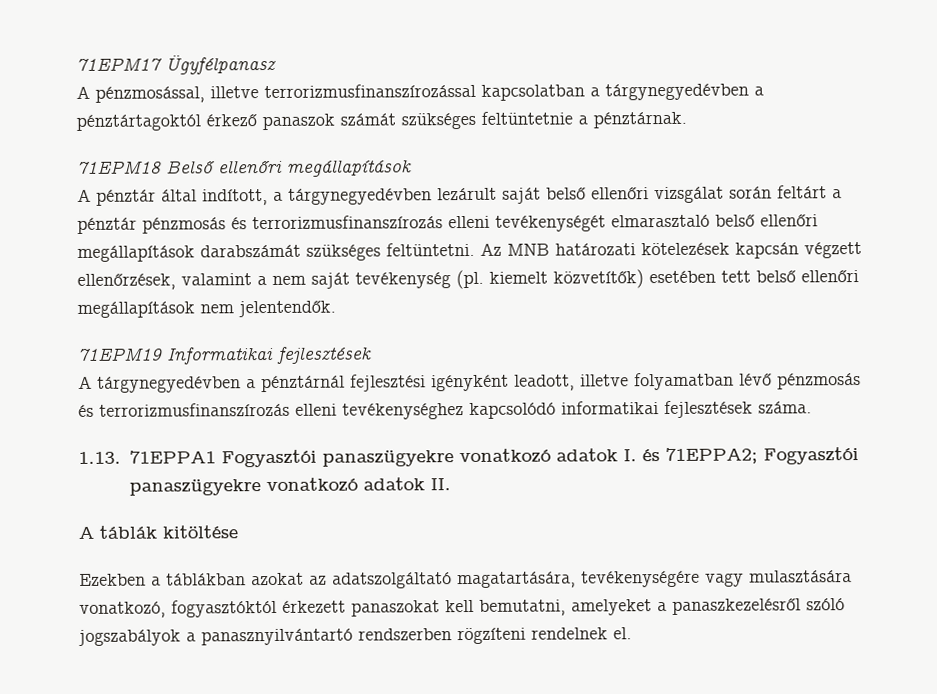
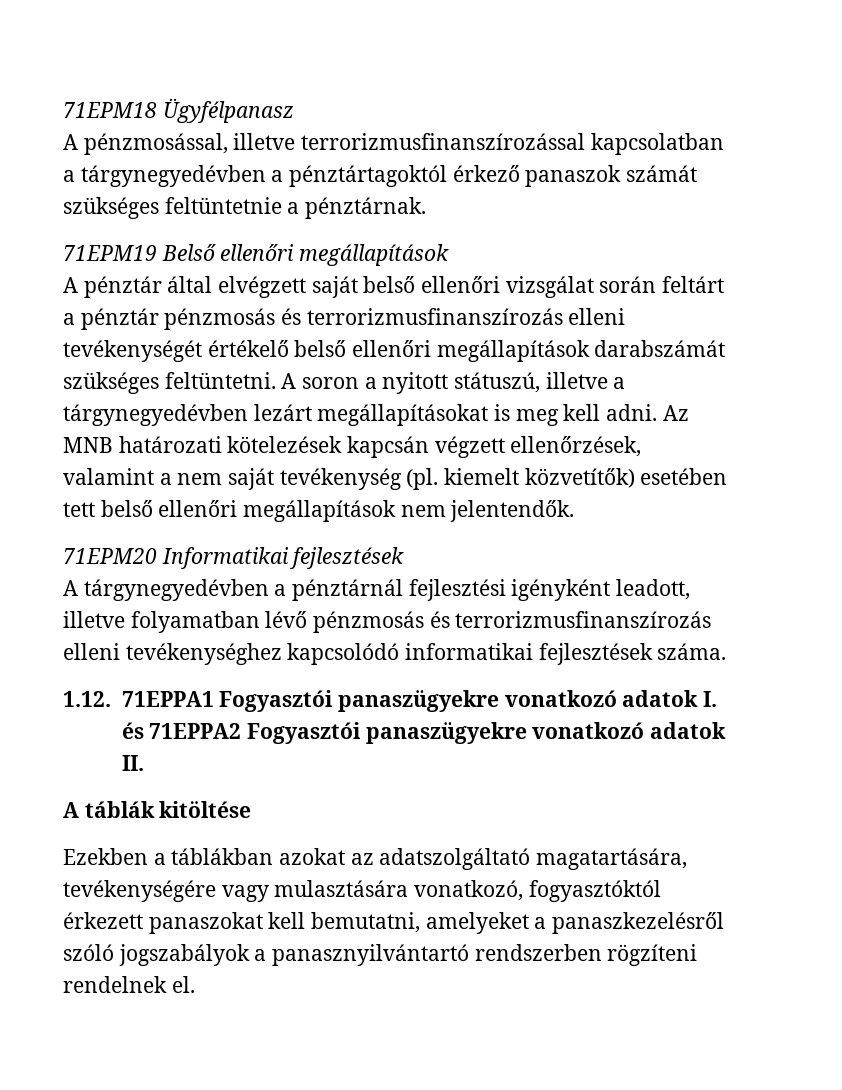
[76,57,163,71] 71EPM17 -> [63,102,157,118] 71EPM18
[77,160,162,174] 71EPM18 -> [63,245,157,261] 71EPM19
[202,187,497,206] indított, a tárgynegyedévben lezárult -> [218,276,307,298] elvégzett
[611,214,710,228] elmarasztaló -> [207,340,289,357] értékelő
(475, 249) none -> [281,372,626,394] [63,404,658,426] A soron a nyitott státuszú, illetve a tárgynegyedévben lezárt megállapításokat is meg kell adni.
[77,347,163,361] 71EPM19 -> [63,548,157,564] 71EPM20
[78,451,121,464] 1.13. -> [63,691,111,707] 1.12.
[664,447,758,465] 71EPPA2; -> [149,723,242,739] 71EPPA2

